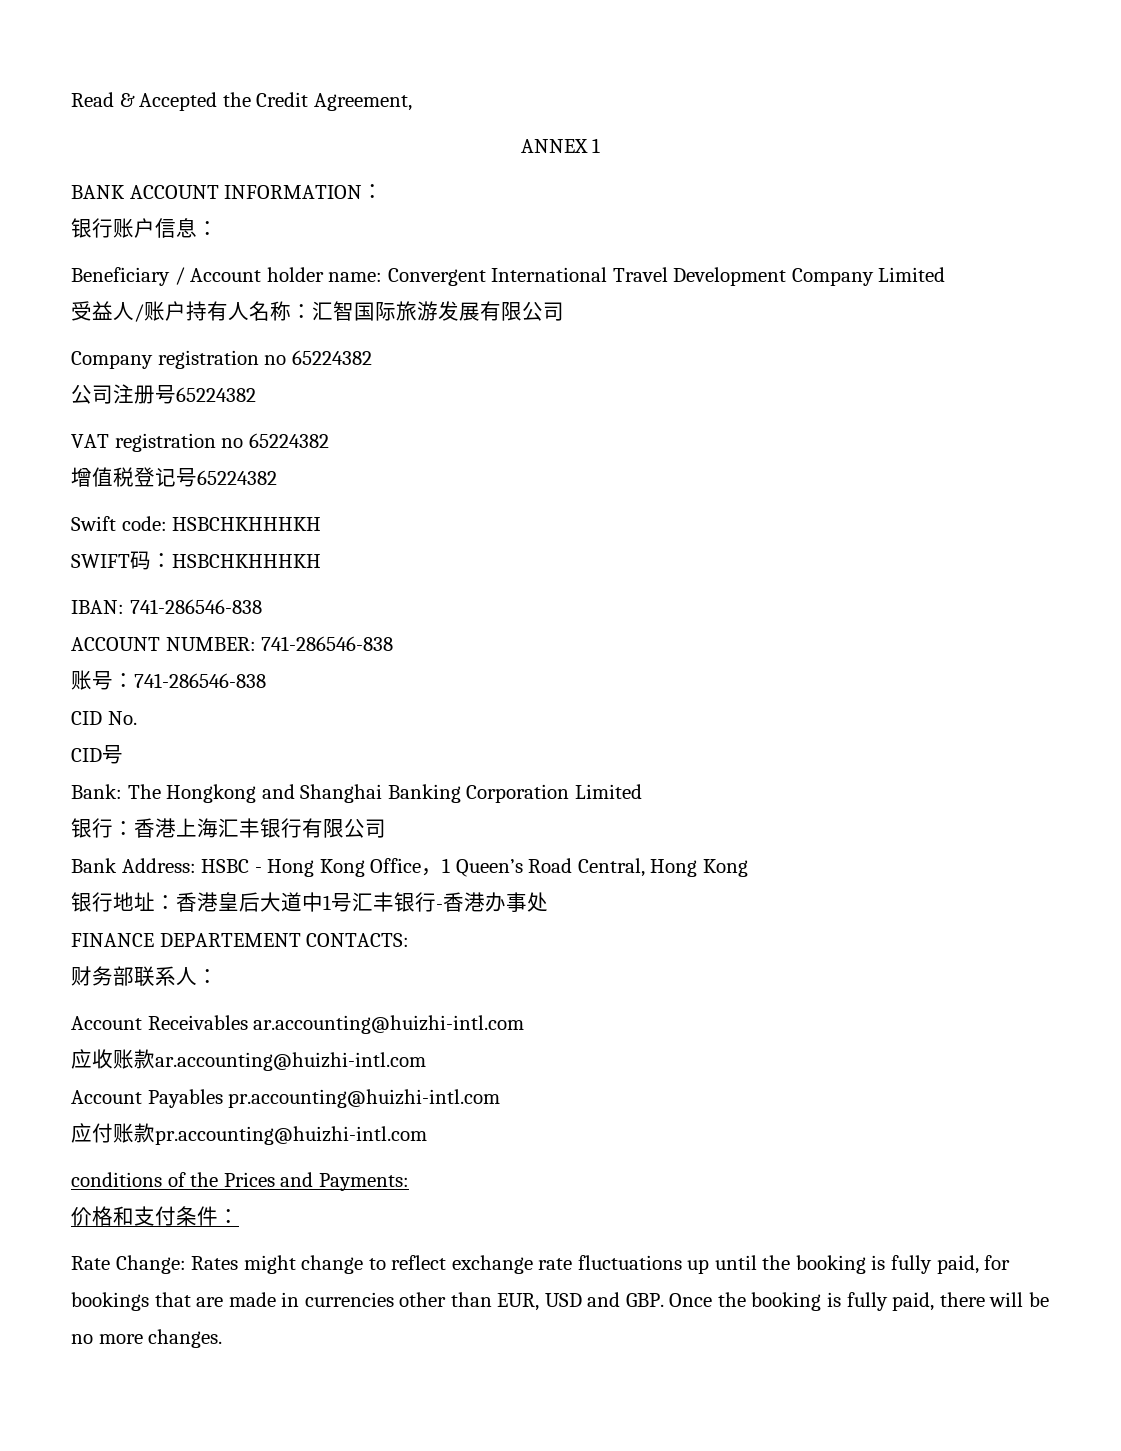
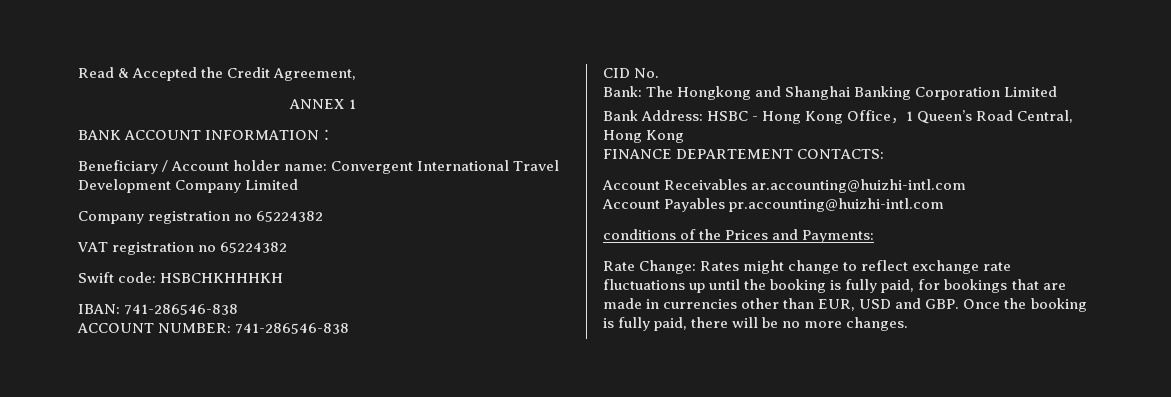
[71,218,218,238] // 银行账户信息： -> (335, 134) none
[71,301,564,322] // 受益人/账户持有人名称：汇智国际旅游发展有限公司 -> (299, 184) none
[71,384,256,404] // 公司注册号65224382 -> (324, 216) none
[71,467,277,487] // 增值税登记号65224382 -> (288, 247) none
[71,551,321,570] // SWIFT码：HSBCHKHHHKH -> (284, 278) none
[71,670,266,690] // 账号：741-286546-838 -> (350, 328) none
[71,745,123,764] // CID号 -> (660, 73) none
[71,818,386,838] // 银行：香港上海汇丰银行有限公司 -> (1058, 91) none
[71,892,548,912] // 银行地址：香港皇后大道中1号汇丰银行-香港办事处 -> (685, 136) none
[71,966,218,987] // 财务部联系人： -> (885, 154) none
[71,1049,426,1071] // 应收账款ar.accounting@huizhi-intl.com -> (967, 186) none
[71,1123,427,1145] // 应付账款pr.accounting@huizhi-intl.com -> (945, 205) none
[71,1206,239,1226] // 价格和支付条件： -> (875, 236) none

